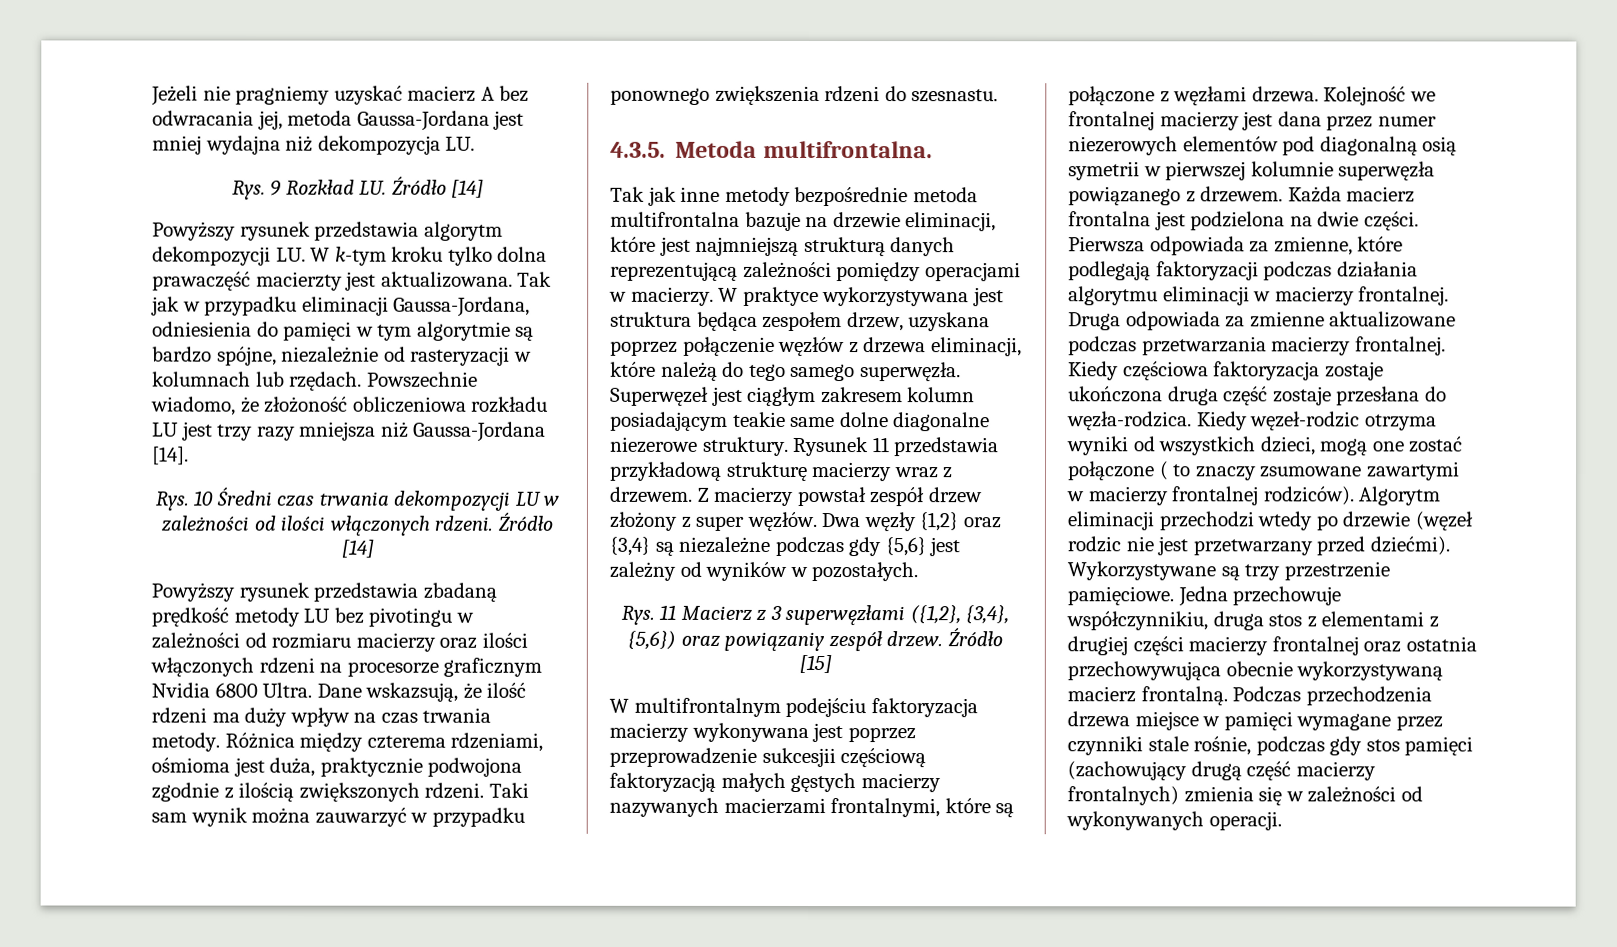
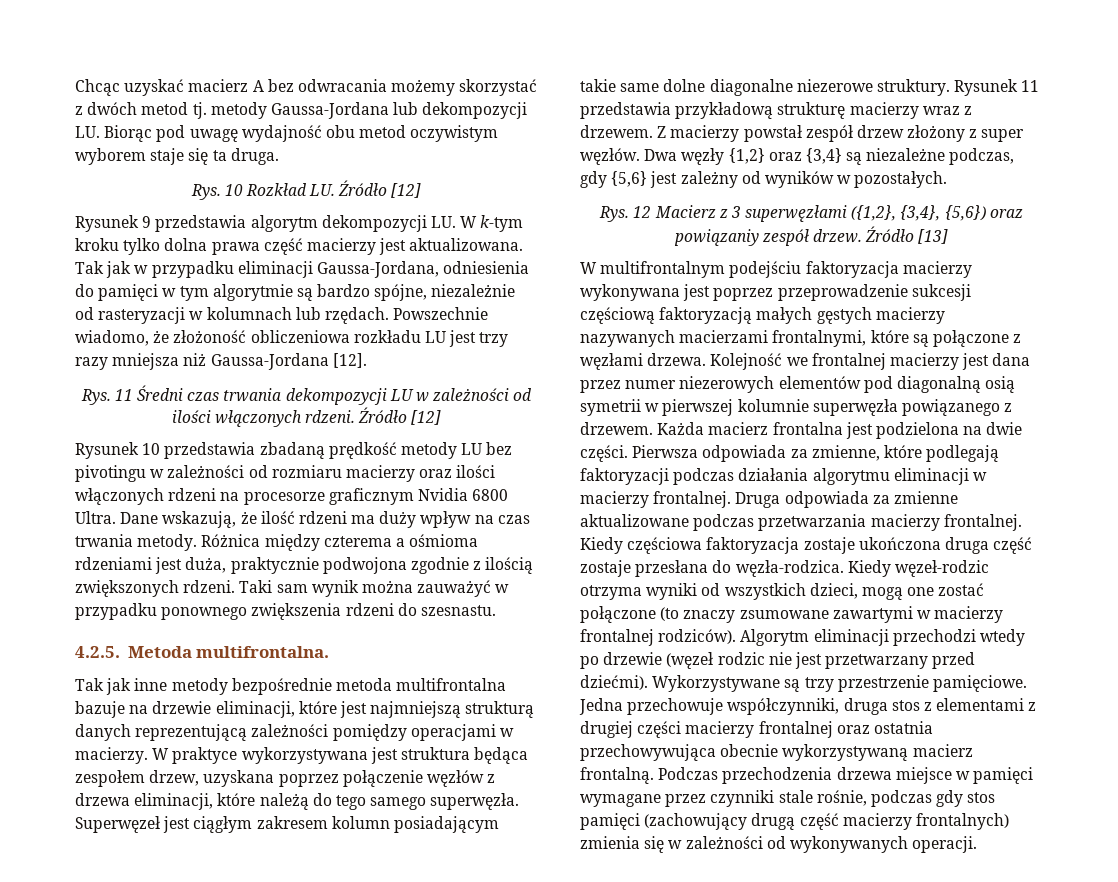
[151,85,331,106] Jeżeli nie pragniemy -> [75,79,120,96] Chcąc
[257,110,525,131] [152,135,476,155] [231,180,282,200] jej, metoda Gaussa-Jordana jest mniej wydajna niż dekompozycja LU. // Rys. 9 -> [391,79,538,96] [75,102,528,119] [75,125,499,142] [75,148,279,165] [190,184,243,200] możemy skorzystać z dwóch metod tj. metody Gaussa-Jordana lub dekompozycji LU. Biorąc pod uwagę wydajność obu metod oczywistym wyborem staje się ta druga. // Rys. 10
[451,179,485,198] [152,221,311,241] [14] // Powyższy rysunek -> [391,183,422,198] [75,215,152,232] [12] // Rysunek 9
[152,271,343,291] prawaczęść macierzty -> [211,238,376,255] prawa część macierzy
[152,446,189,465] [154,490,214,511] [14]. // Rys. 10 -> [332,353,367,368] [80,389,133,405] [12]. // Rys. 11
[340,539,374,558] [151,582,310,602] [14] // Powyższy rysunek -> [411,410,442,425] [75,442,161,459] [12] // Rysunek 10
[365,682,459,702] wskazsują, -> [162,511,237,528] wskazują,
[450,732,544,752] [151,757,230,773] rdzeniami, ośmioma -> [395,534,479,547] [75,557,152,570] a ośmioma rdzeniami
[314,807,407,827] zauwarzyć -> [417,580,492,597] zauważyć
[610,141,666,158] 4.3.5. -> [75,646,120,658] 4.2.5.
[732,411,786,427] teakie -> [580,79,616,92] takie
[774,536,844,557] podczas -> [949,148,1015,165] podczas,
[659,604,677,620] 11 -> [633,206,652,218] 12
[798,654,832,674] [15] -> [918,229,949,244] [13]
[761,747,836,768] sukcesjii -> [911,284,971,301] sukcesji
[1158,461,1192,481] ( to -> [660,607,680,621] (to
[1066,611,1208,631] współczynnikiu, -> [727,698,840,715] współczynniki,

